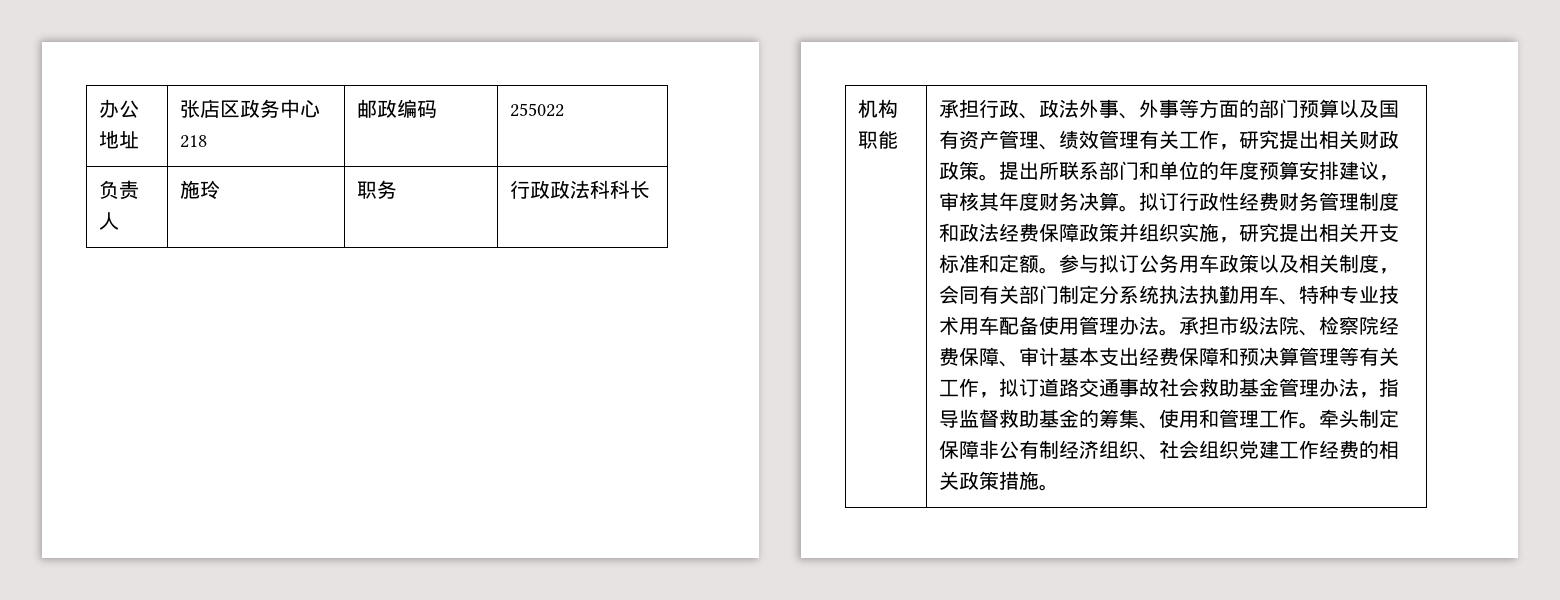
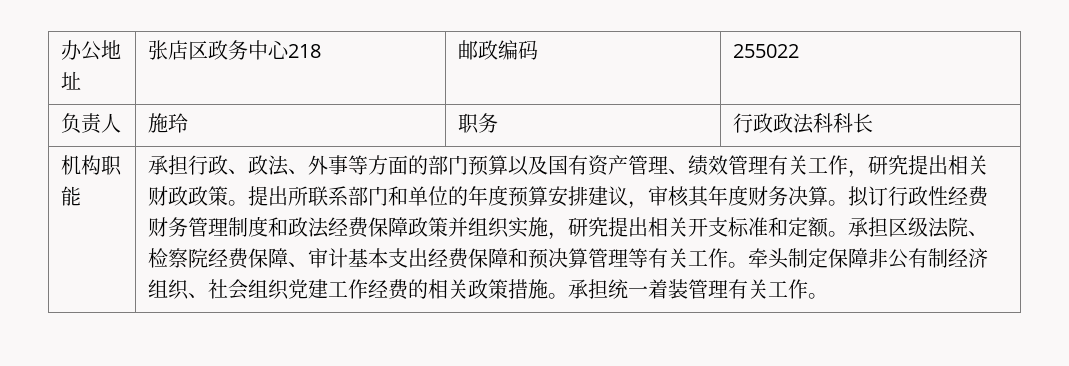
[1078,99,1119,118] 外事 -> (290, 165) none
[1058,254,1399,274] [938,285,1399,305] [938,316,1239,336] 参与拟订公务用车政策以及相关制度，会同有关部门制定分系统执法执勤用车、特种专业技术用车配备使用管理办法。承担市 -> [848,217,909,237] 承担区
[978,378,1399,398] [938,409,1299,429] ，拟订道路交通事故社会救助基金管理办法，指导监督救助基金的筹集、使用和管理工作 -> (729, 258) none
(1059, 487) none -> [568,279,829,299] 承担统一着装管理有关工作。

